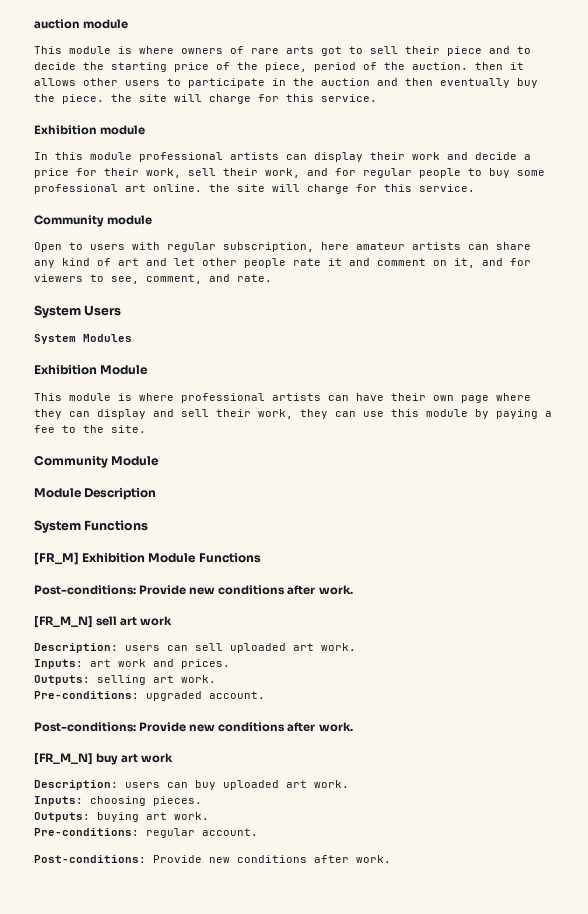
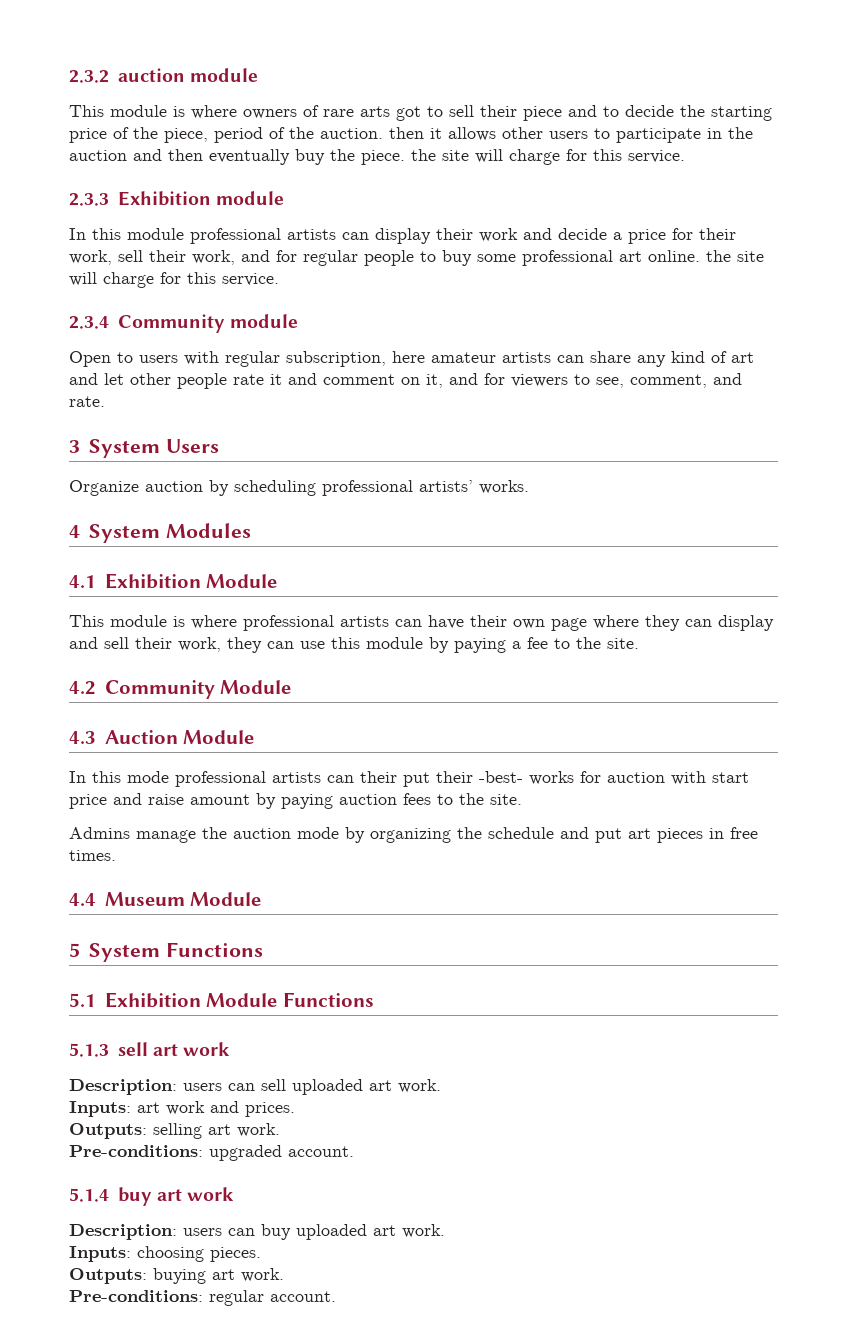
(34, 24) none -> [69,70,109,83] 2.3.2
(377, 98) none -> [69,193,109,206] 2.3.3
(475, 188) none -> [69,316,109,329] 2.3.4
(272, 278) none -> [69,440,80,453] 3
(122, 310) none -> [69,480,529,496] [69,525,80,538] Organize auction by scheduling professional artists’ works. // 4
(132, 338) none -> [69,575,96,588] 4.1
(146, 429) none -> [69,681,96,695] 4.2
[34,487,157,500] Module Description // -> [69,730,255,744] [69,771,749,787] [69,793,522,809] [69,827,758,843] [69,850,116,861] [69,892,262,906] [69,943,80,957] 4.3 Auction Module // In this mode professional artists can their put their -best- works for auction with start price and raise amount by paying auction fees to the site. // Admins manage the auction mode by organizing the schedule and put art pieces in free times. // 4.4 Museum Module // 5
[34,552,79,565] [FR_M] -> [69,993,96,1007] 5.1
[34,585,353,595] [34,616,93,628] Post-conditions: Provide new conditions after work. // [FR_M_N] -> [69,1043,109,1057] 5.1.3
[34,722,353,732] [34,753,93,765] Post-conditions: Provide new conditions after work. // [FR_M_N] -> [69,1188,109,1202] 5.1.4
[34,855,391,863] // Post-conditions: Provide new conditions after work. -> (336, 1296) none

